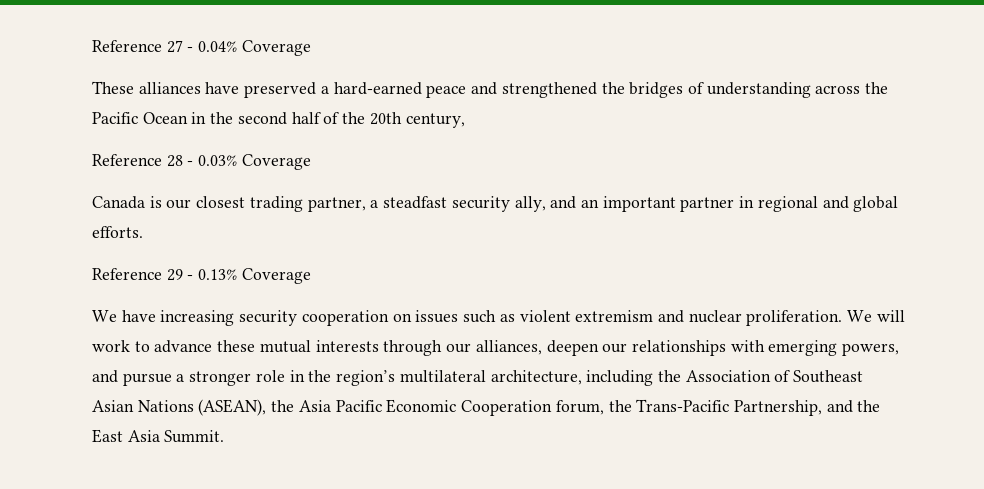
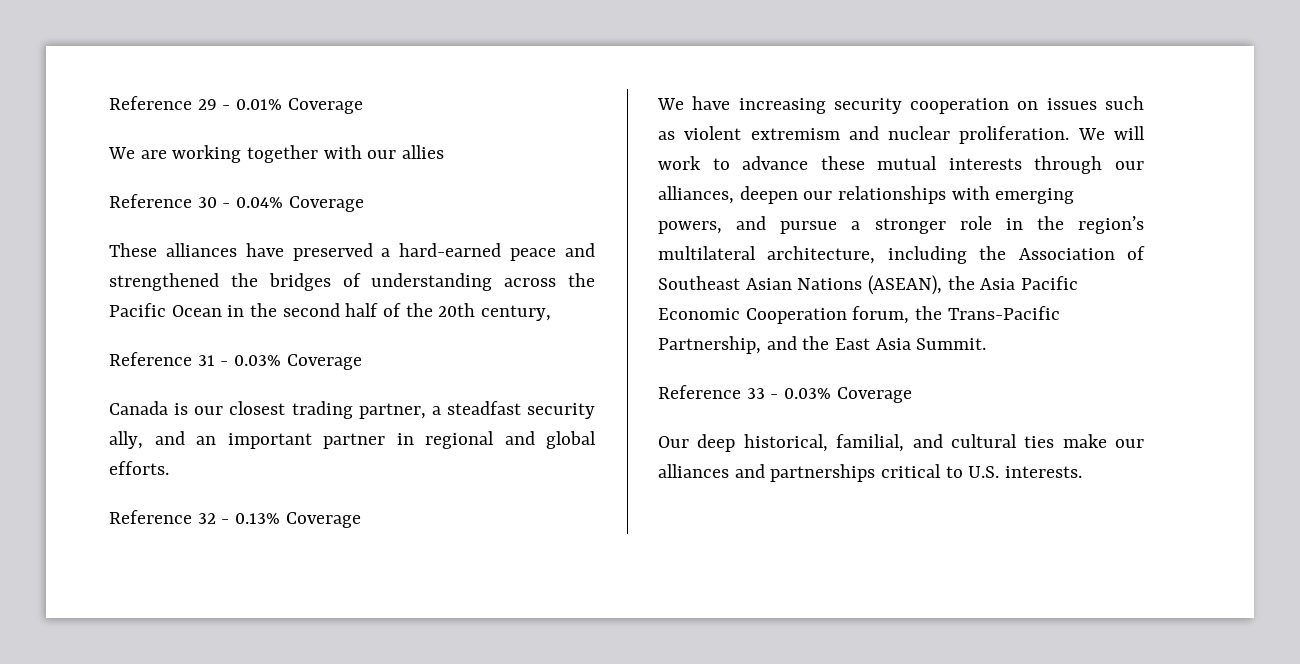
[92,40,183,53] Reference 27 -> [109,96,363,114] [108,145,445,163] [109,194,217,208] Reference 29 - 0.01% Coverage // We are working together with our allies // Reference 30
[166,155,183,167] 28 -> [197,355,215,366] 31
[166,269,183,281] 29 -> [197,513,216,524] 32
(225, 436) none -> [658,385,912,403] [658,434,1144,452] [658,464,1083,482] // Reference 33 - 0.03% Coverage // Our deep historical, familial, and cultural ties make our alliances and partnerships critical to U.S. interests.

